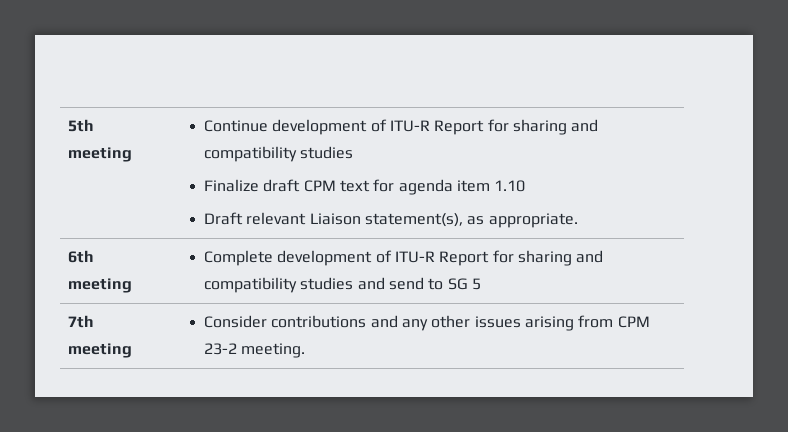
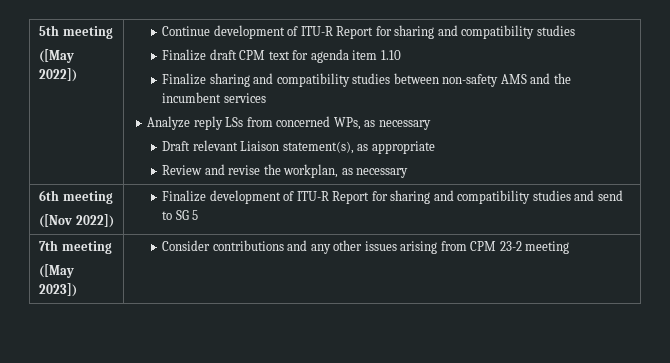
(133, 154) none -> [39,49,75,63] [39,68,78,82] // ([May 2022])
(526, 186) none -> [162,73,571,87] [162,92,266,103] [147,116,431,130] // Finalize sharing and compatibility studies between non-safety AMS and the incumbent services // Analyze reply LSs from concerned WPs, as necessary
[488,213,578,228] appropriate. -> [371,141,435,154] [162,164,409,178] appropriate // Review and revise the workplan, as necessary
[204,250,274,266] | Complete -> [39,214,114,228] [162,190,207,202] // ([Nov 2022]) | Finalize
(133, 350) none -> [39,264,75,278] [39,283,78,297] // ([May 2023])
[241,343,306,358] meeting. -> [525,241,570,254] meeting

